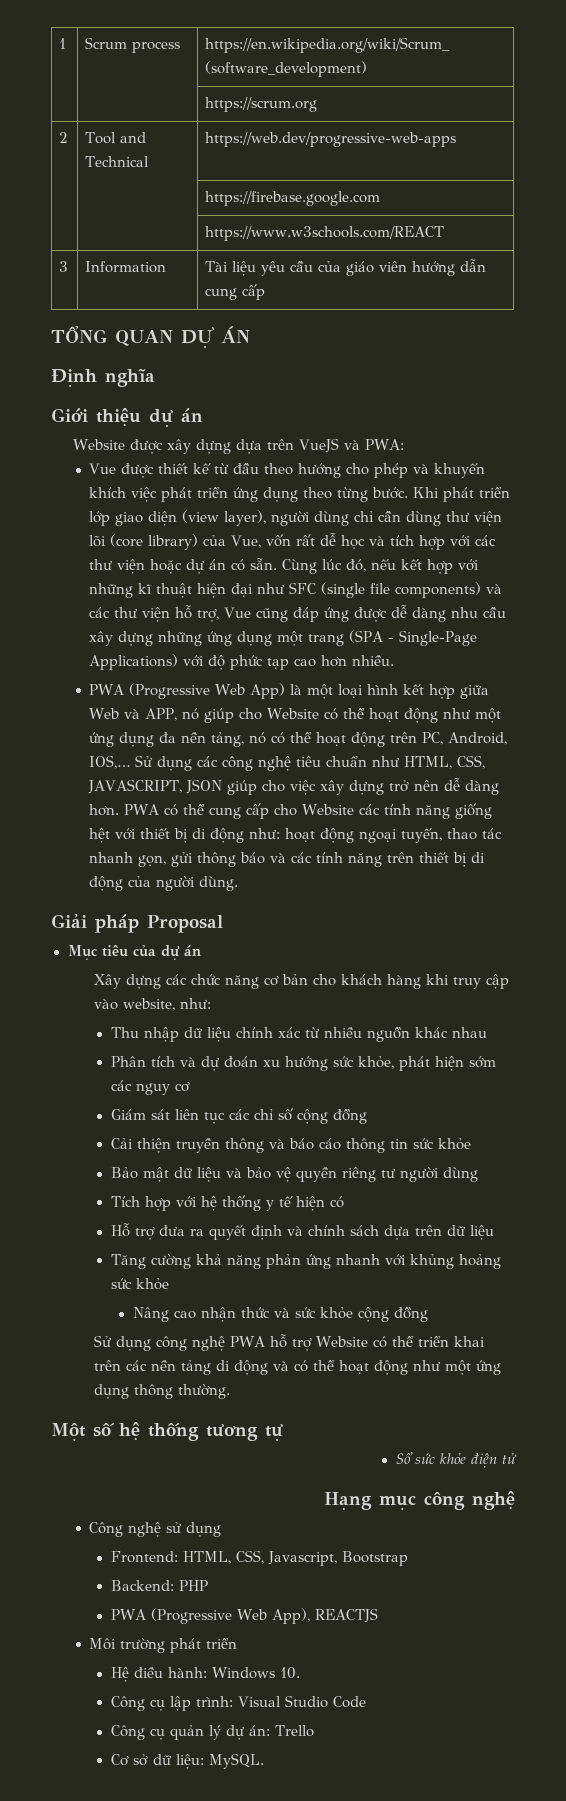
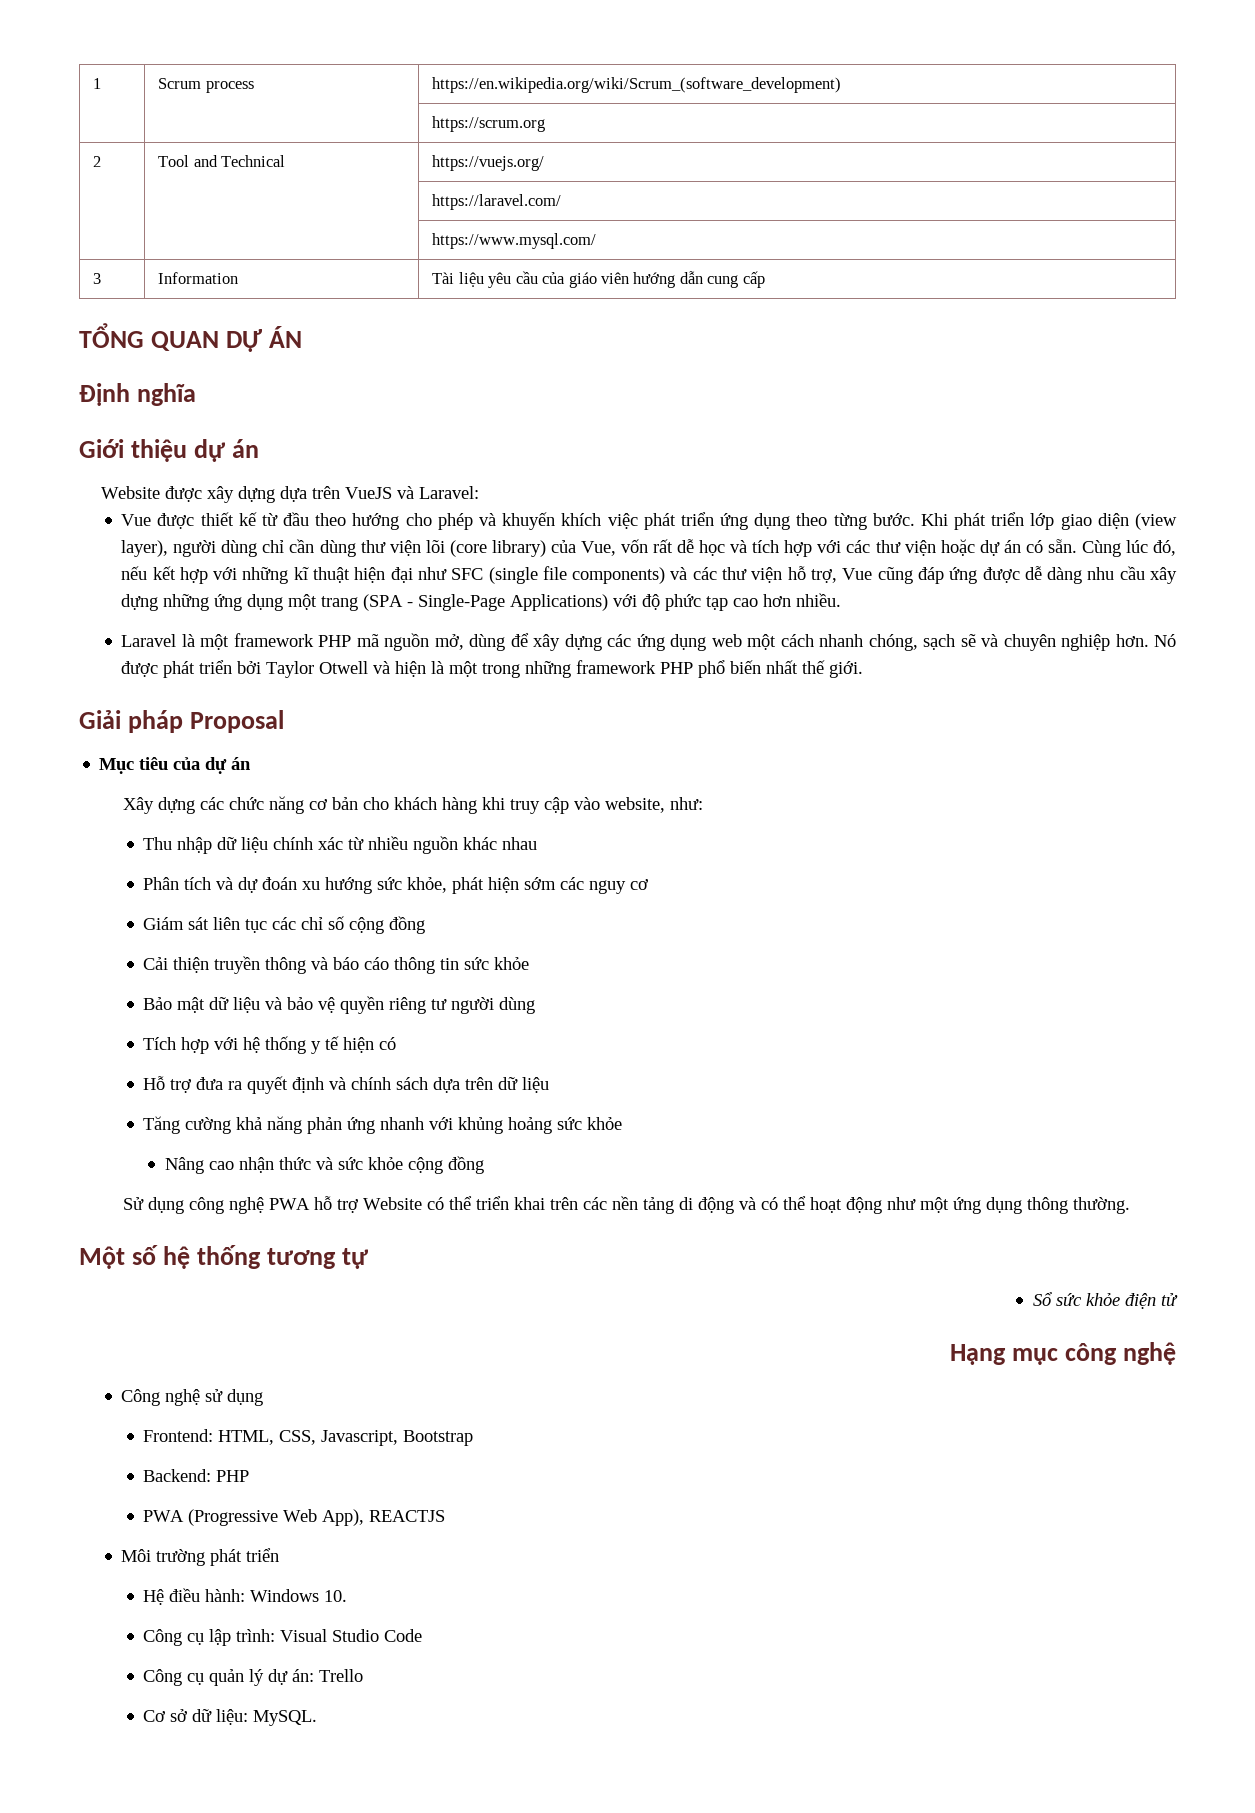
[205,132,457,147] [205,191,381,206] [205,226,445,241] https://web.dev/progressive-web-apps // | | https://firebase.google.com // | | https://www.w3schools.com/REACT -> [432,155,545,171] [432,194,562,210] [432,233,597,249] https://vuejs.org/ // | | https://laravel.com/ // | | https://www.mysql.com/
[364,439,404,450] PWA: -> [418,486,479,499] Laravel:
[89,683,490,699] [89,708,502,723] [89,732,508,747] [89,755,486,771] [88,778,500,795] [89,803,493,819] [89,828,503,843] [89,852,486,867] [89,876,239,891] PWA (Progressive Web App) là một loại hình kết hợp giữa Web và APP, nó giúp cho Website có thể hoạt động như một ứng dụng đa nền tảng, nó có thể hoạt động trên PC, Android, IOS,… Sử dụng các công nghệ tiêu chuẩn như HTML, CSS, JAVASCRIPT, JSON giúp cho việc xây dựng trở nên dễ dàng hơn. PWA có thể cung cấp cho Website các tính năng giống hệt với thiết bị di động như: hoạt động ngoại tuyến, thao tác nhanh gọn, gửi thông báo và các tính năng trên thiết bị di động của người dùng. -> [121,633,1177,651] [121,660,864,678] Laravel là một framework PHP mã nguồn mở, dùng để xây dựng các ứng dụng web một cách nhanh chóng, sạch sẽ và chuyên nghiệp hơn. Nó được phát triển bởi Taylor Otwell và hiện là một trong những framework PHP phổ biến nhất thế giới.

